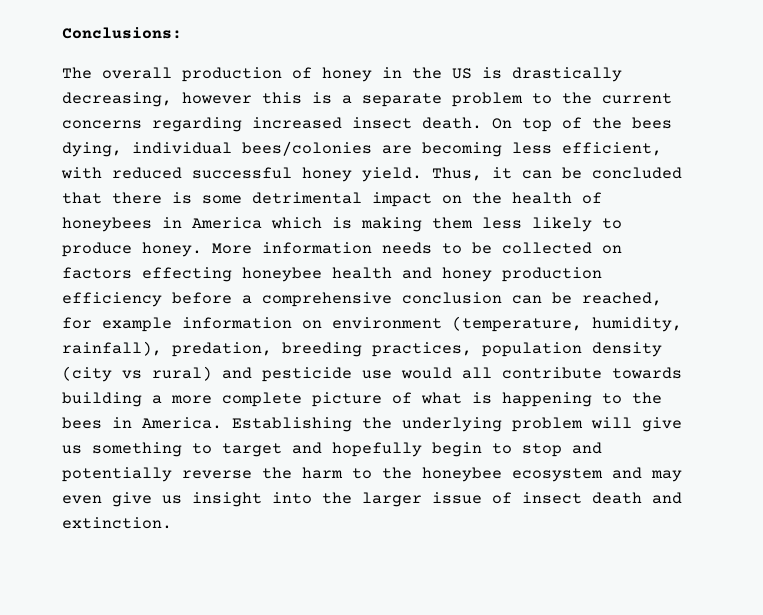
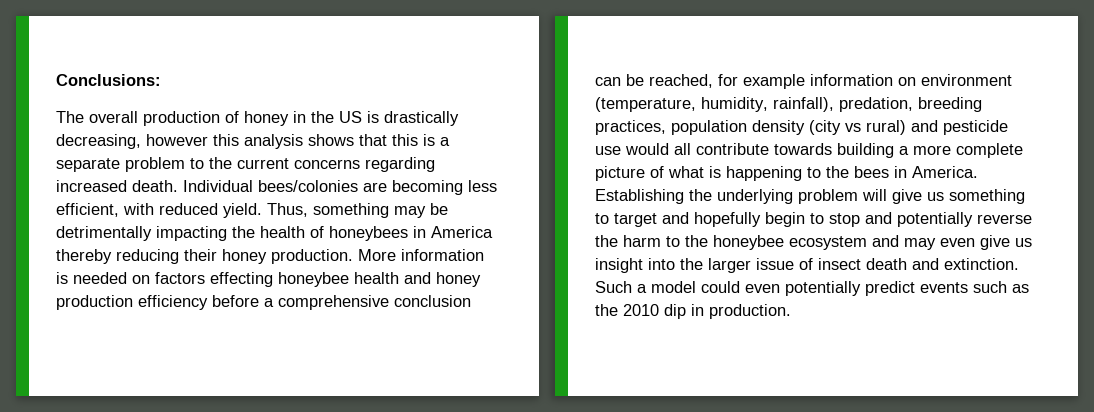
(302, 98) none -> [244,134,418,149] analysis shows that this
[352,117,672,132] [62,142,232,157] insect death. On top of the bees dying, individual -> [132,180,253,192] death. Individual
[192,167,682,182] [62,192,462,207] successful honey yield. Thus, it can be concluded that there is some detrimental impact on -> [223,203,448,218] [56,226,227,241] yield. Thus, something may be detrimentally impacting
[271,217,622,232] [62,242,592,257] which is making them less likely to produce honey. More information needs to be collected -> [56,249,484,264] [56,272,127,284] thereby reducing their honey production. More information is needed
(172, 523) none -> [595,281,1029,296] [595,304,791,319] Such a model could even potentially predict events such as the 2010 dip in production.

